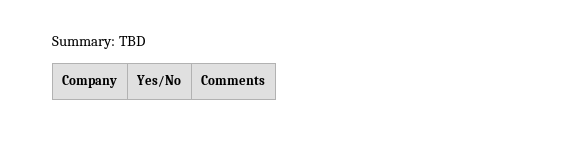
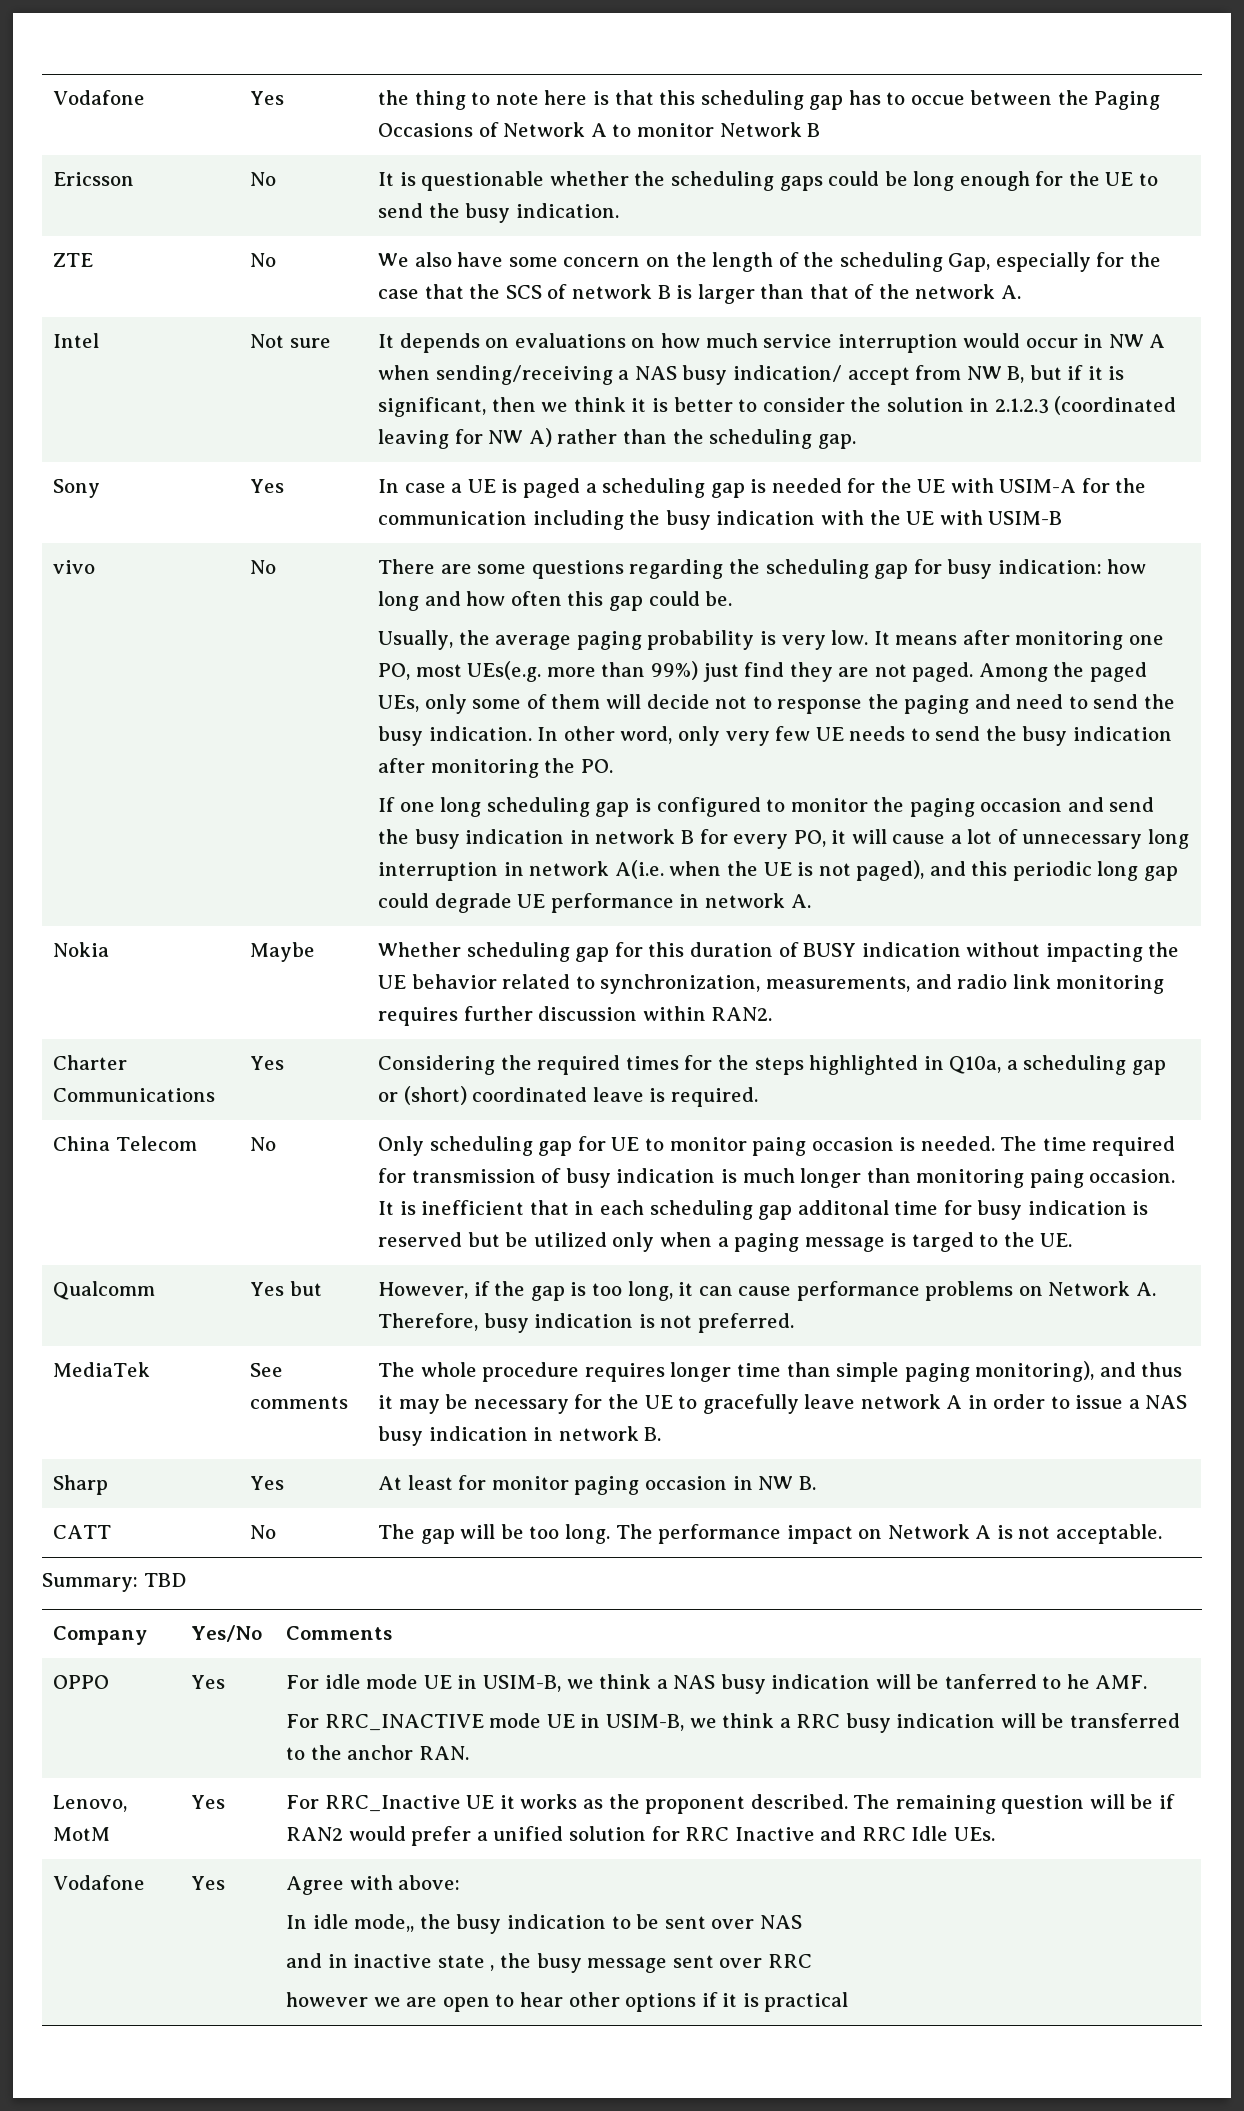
(52, 42) none -> [53,90,146,105] [250,91,285,105] [378,90,1161,110] [378,122,821,137] [53,172,135,186] [250,172,277,186] [378,171,1158,191] [378,203,619,223] [53,253,94,267] [250,253,277,267] [378,252,1161,272] [378,284,1021,304] [53,333,100,348] [250,334,331,348] [378,333,1166,353] [378,365,1125,385] [378,396,1177,417] [378,428,856,449] [53,479,101,498] [250,479,285,493] [378,478,1147,498] [378,510,1063,530] [53,560,96,574] [250,560,277,574] [378,559,1147,579] [378,591,733,611] [378,630,1164,650] [378,661,1147,682] [378,694,1175,714] [378,726,1172,746] [378,758,613,778] [378,797,1155,817] [378,829,1189,849] [378,860,1178,881] [378,893,811,913] [53,942,110,957] [250,942,316,962] [378,942,1180,962] [378,974,1165,994] [378,1006,773,1026] [53,1055,128,1070] [53,1088,216,1102] [250,1056,285,1070] [378,1055,1166,1075] [378,1086,759,1107] [53,1136,197,1151] [250,1137,277,1151] [378,1136,1176,1156] [378,1168,1176,1188] [378,1200,1149,1220] [378,1232,1073,1252] [53,1281,156,1300] [250,1281,322,1296] [378,1281,1156,1301] [378,1313,795,1333] [53,1362,151,1377] [250,1363,284,1377] [250,1396,349,1409] [378,1361,1183,1382] [378,1394,1188,1414] [378,1426,662,1446] [53,1475,109,1495] [250,1476,285,1490] [378,1475,816,1495] [53,1525,112,1539] [250,1525,277,1539] [378,1524,1162,1544] Vodafone | Yes | the thing to note here is that this scheduling gap has to occue between the Paging Occasions of Network A to monitor Network B // Ericsson | No | It is questionable whether the scheduling gaps could be long enough for the UE to send the busy indication. // ZTE | No | We also have some concern on the length of the scheduling Gap, especially for the case that the SCS of network B is larger than that of the network A. // Intel | Not sure | It depends on evaluations on how much service interruption would occur in NW A when sending/receiving a NAS busy indication/ accept from NW B, but if it is significant, then we think it is better to consider the solution in 2.1.2.3 (coordinated leaving for NW A) rather than the scheduling gap. // Sony | Yes | In case a UE is paged a scheduling gap is needed for the UE with USIM-A for the communication including the busy indication with the UE with USIM-B // vivo | No | There are some questions regarding the scheduling gap for busy indication: how long and how often this gap could be. // Usually, the average paging probability is very low. It means after monitoring one PO, most UEs(e.g. more than 99%) just find they are not paged. Among the paged UEs, only some of them will decide not to response the paging and need to send the busy indication. In other word, only very few UE needs to send the busy indication after monitoring the PO. // If one long scheduling gap is configured to monitor the paging occasion and send the busy indication in network B for every PO, it will cause a lot of unnecessary long interruption in network A(i.e. when the UE is not paged), and this periodic long gap could degrade UE performance in network A. // Nokia | Maybe | Whether scheduling gap for this duration of BUSY indication without impacting the UE behavior related to synchronization, measurements, and radio link monitoring requires further discussion within RAN2. // Charter Communications | Yes | Considering the required times for the steps highlighted in Q10a, a scheduling gap or (short) coordinated leave is required. // China Telecom | No | Only scheduling gap for UE to monitor paing occasion is needed. The time required for transmission of busy indication is much longer than monitoring paing occasion. It is inefficient that in each scheduling gap additonal time for busy indication is reserved but be utilized only when a paging message is targed to the UE. // Qualcomm | Yes but | However, if the gap is too long, it can cause performance problems on Network A. Therefore, busy indication is not preferred. // MediaTek | See comments | The whole procedure requires longer time than simple paging monitoring), and thus it may be necessary for the UE to gracefully leave network A in order to issue a NAS busy indication in network B. // Sharp | Yes | At least for monitor paging occasion in NW B. // CATT | No | The gap will be too long. The performance impact on Network A is not acceptable. //
(265, 80) none -> [53,1675,110,1689] [191,1675,226,1689] [286,1674,1148,1694] [286,1713,1180,1733] [286,1745,469,1760] [53,1795,128,1812] [53,1827,111,1841] [191,1795,226,1809] [286,1794,1175,1814] [286,1826,995,1846] [53,1875,146,1890] [191,1876,226,1890] [286,1875,461,1895] [286,1914,802,1934] [286,1953,812,1973] [286,1992,849,2012] // OPPO | Yes | For idle mode UE in USIM-B, we think a NAS busy indication will be tanferred to he AMF. // For RRC_INACTIVE mode UE in USIM-B, we think a RRC busy indication will be transferred to the anchor RAN. // Lenovo, MotM | Yes | For RRC_Inactive UE it works as the proponent described. The remaining question will be if RAN2 would prefer a unified solution for RRC Inactive and RRC Idle UEs. // Vodafone | Yes | Agree with above: // In idle mode,, the busy indication to be sent over NAS // and in inactive state , the busy message sent over RRC // however we are open to hear other options if it is practical

